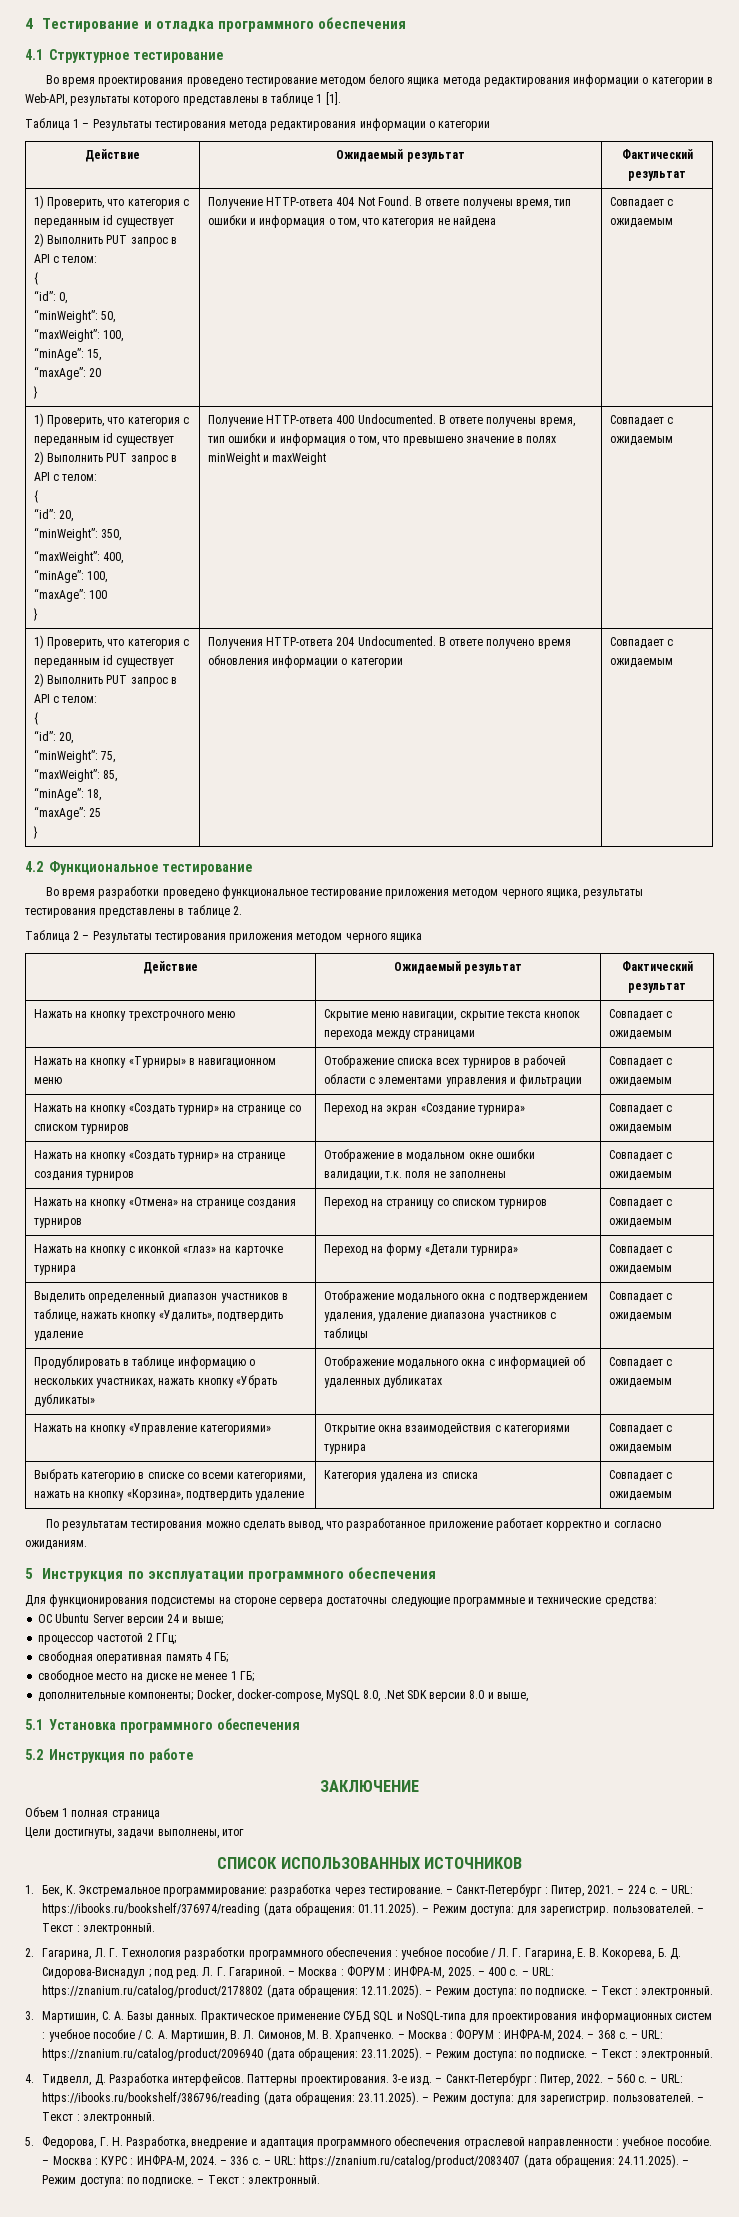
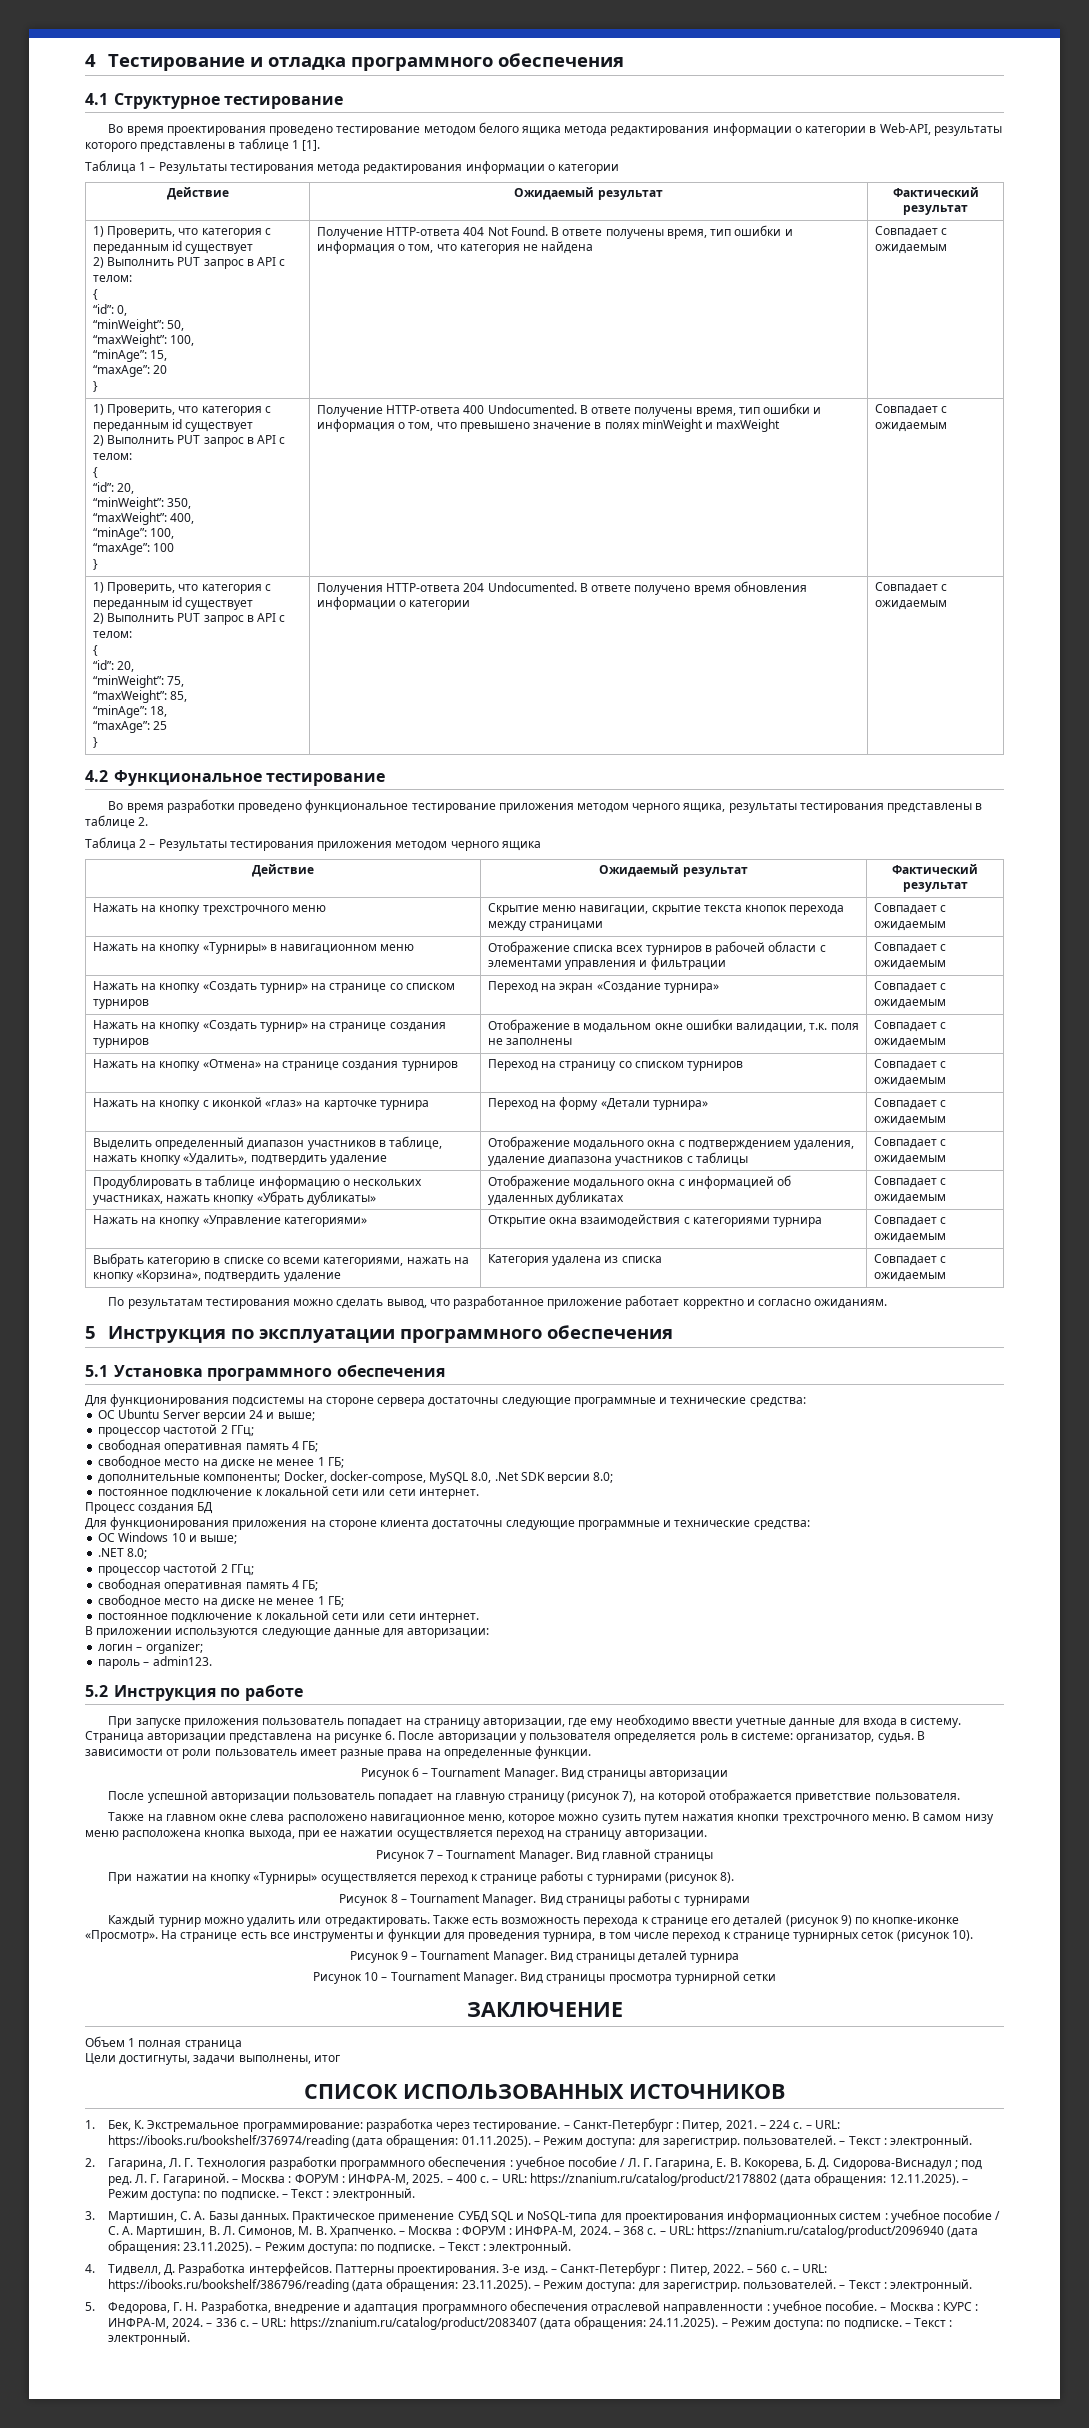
(436, 1573) none -> [85,1364,445,1381] // 5.1 Установка программного обеспечения
[469,1690,528,1702] [25,1718,300,1733] [25,1748,193,1763] 8.0 и выше, // 5.1 Установка программного обеспечения // 5.2 Инструкция по работе -> [593,1472,614,1483] [98,1486,479,1499] [85,1502,214,1514] [85,1517,810,1530] [98,1532,238,1544] [98,1548,148,1559] [98,1563,254,1576] [98,1578,319,1592] [98,1594,344,1608] [98,1610,479,1623] [85,1626,490,1638] [98,1641,203,1654] [98,1656,212,1669] [85,1684,303,1701] [108,1714,962,1728] [85,1731,925,1743] [85,1746,592,1759] [360,1768,729,1780] [108,1789,960,1803] [108,1812,994,1824] [85,1830,707,1840] [375,1849,714,1862] [108,1870,735,1884] [339,1892,750,1906] [108,1914,960,1927] [85,1929,973,1942] [349,1950,740,1963] [312,1971,777,1984] 8.0; // постоянное подключение к локальной сети или сети интернет. // Процесс создания БД // Для функционирования приложения на стороне клиента достаточны следующие программные и технические средства: // ОС Windows 10 и выше; // .NET 8.0; // процессор частотой 2 ГГц; // свободная оперативная память 4 ГБ; // свободное место на диске не менее 1 ГБ; // постоянное подключение к локальной сети или сети интернет. // В приложении используются следующие данные для авторизации: // логин – organizer; // пароль – admin123. // 5.2 Инструкция по работе // При запуске приложения пользователь попадает на страницу авторизации, где ему необходимо ввести учетные данные для входа в систему. Страница авторизации представлена на рисунке 6. После авторизации у пользователя определяется роль в системе: организатор, судья. В зависимости от роли пользователь имеет разные права на определенные функции. // Рисунок 6 – Tournament Manager. Вид страницы авторизации // После успешной авторизации пользователь попадает на главную страницу (рисунок 7), на которой отображается приветствие пользователя. // Также на главном окне слева расположено навигационное меню, которое можно сузить путем нажатия кнопки трехстрочного меню. В самом низу меню расположена кнопка выхода, при ее нажатии осуществляется переход на страницу авторизации. // Рисунок 7 – Tournament Manager. Вид главной страницы // При нажатии на кнопку «Турниры» осуществляется переход к странице работы с турнирами (рисунок 8). // Рисунок 8 – Tournament Manager. Вид страницы работы с турнирами // Каждый турнир можно удалить или отредактировать. Также есть возможность перехода к странице его деталей (рисунок 9) по кнопке-иконке «Просмотр». На странице есть все инструменты и функции для проведения турнира, в том числе переход к странице турнирных сеток (рисунок 10). // Рисунок 9 – Tournament Manager. Вид страницы деталей турнира // Рисунок 10 – Tournament Manager. Вид страницы просмотра турнирной сетки

